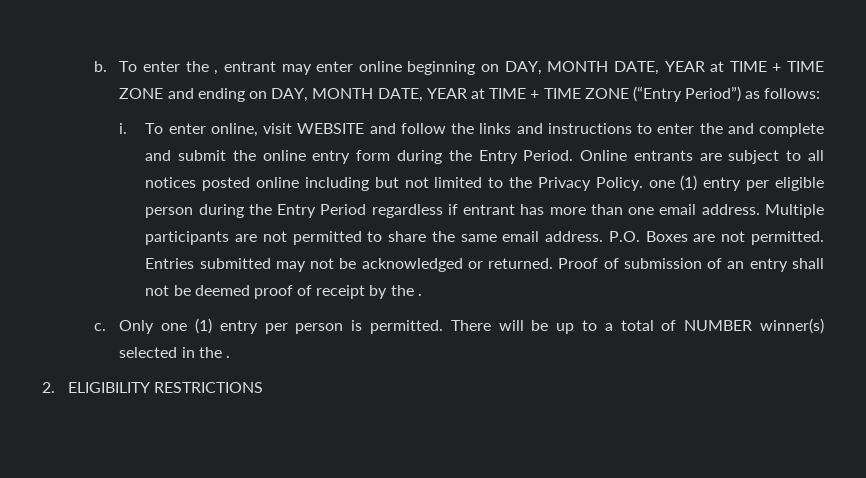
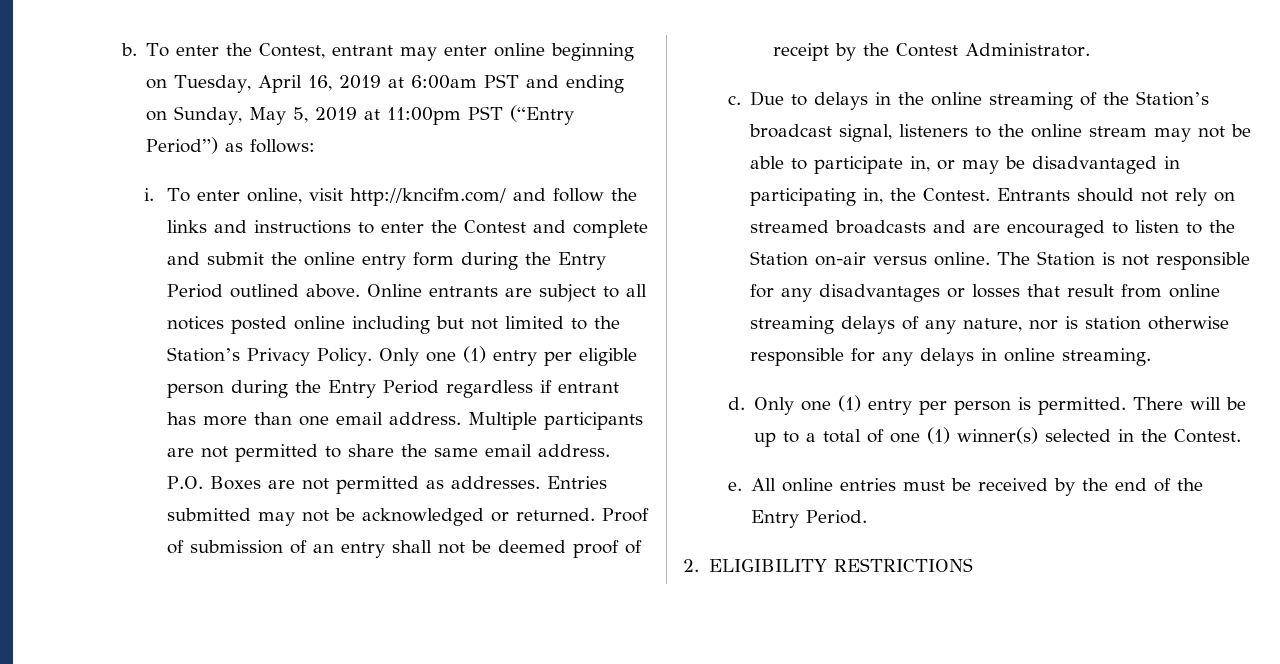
[214,70,219,75] , -> [259,43,326,59] Contest,
[504,61,824,75] [119,88,629,102] DAY, MONTH DATE, YEAR at TIME + TIME ZONE and ending on DAY, MONTH DATE, YEAR at TIME + TIME ZONE -> [174,74,625,93] [146,106,504,125] Tuesday, April 16, 2019 at 6:00am PST and ending on Sunday, May 5, 2019 at 11:00pm PST
[297,123,365,134] WEBSITE -> [349,188,506,206] http://kncifm.com/
(723, 128) none -> [463,220,526,234] Contest
[523,150,574,161] Period. -> [166,284,360,298] Period outlined above.
(533, 182) none -> [166,347,240,362] Station’s
(643, 184) none -> [378,348,419,366] Only
[750,231,824,245] permitted. -> [335,476,540,494] permitted as addresses.
[417,294,422,296] [93,323,106,331] . // c. -> [895,43,1090,57] [727,91,1210,110] [749,124,1252,142] [750,156,1181,174] [750,188,1236,206] [750,220,1236,238] [750,251,1251,270] [750,284,1221,302] [750,316,1230,334] [750,348,1152,366] [727,397,745,410] Contest Administrator. // c. Due to delays in the online streaming of the Station’s broadcast signal, listeners to the online stream may not be able to participate in, or may be disadvantaged in participating in, the Contest. Entrants should not rely on streamed broadcasts and are encouraged to listen to the Station on-air versus online. The Station is not responsible for any disadvantages or losses that result from online streaming delays of any nature, nor is station otherwise responsible for any delays in online streaming. // d.
[684,320,753,331] NUMBER -> [890,427,951,444] one (1)
[226,356,231,358] . -> [1174,429,1242,443] [727,478,1204,496] [751,510,868,528] Contest. // e. All online entries must be received by the end of the Entry Period.

